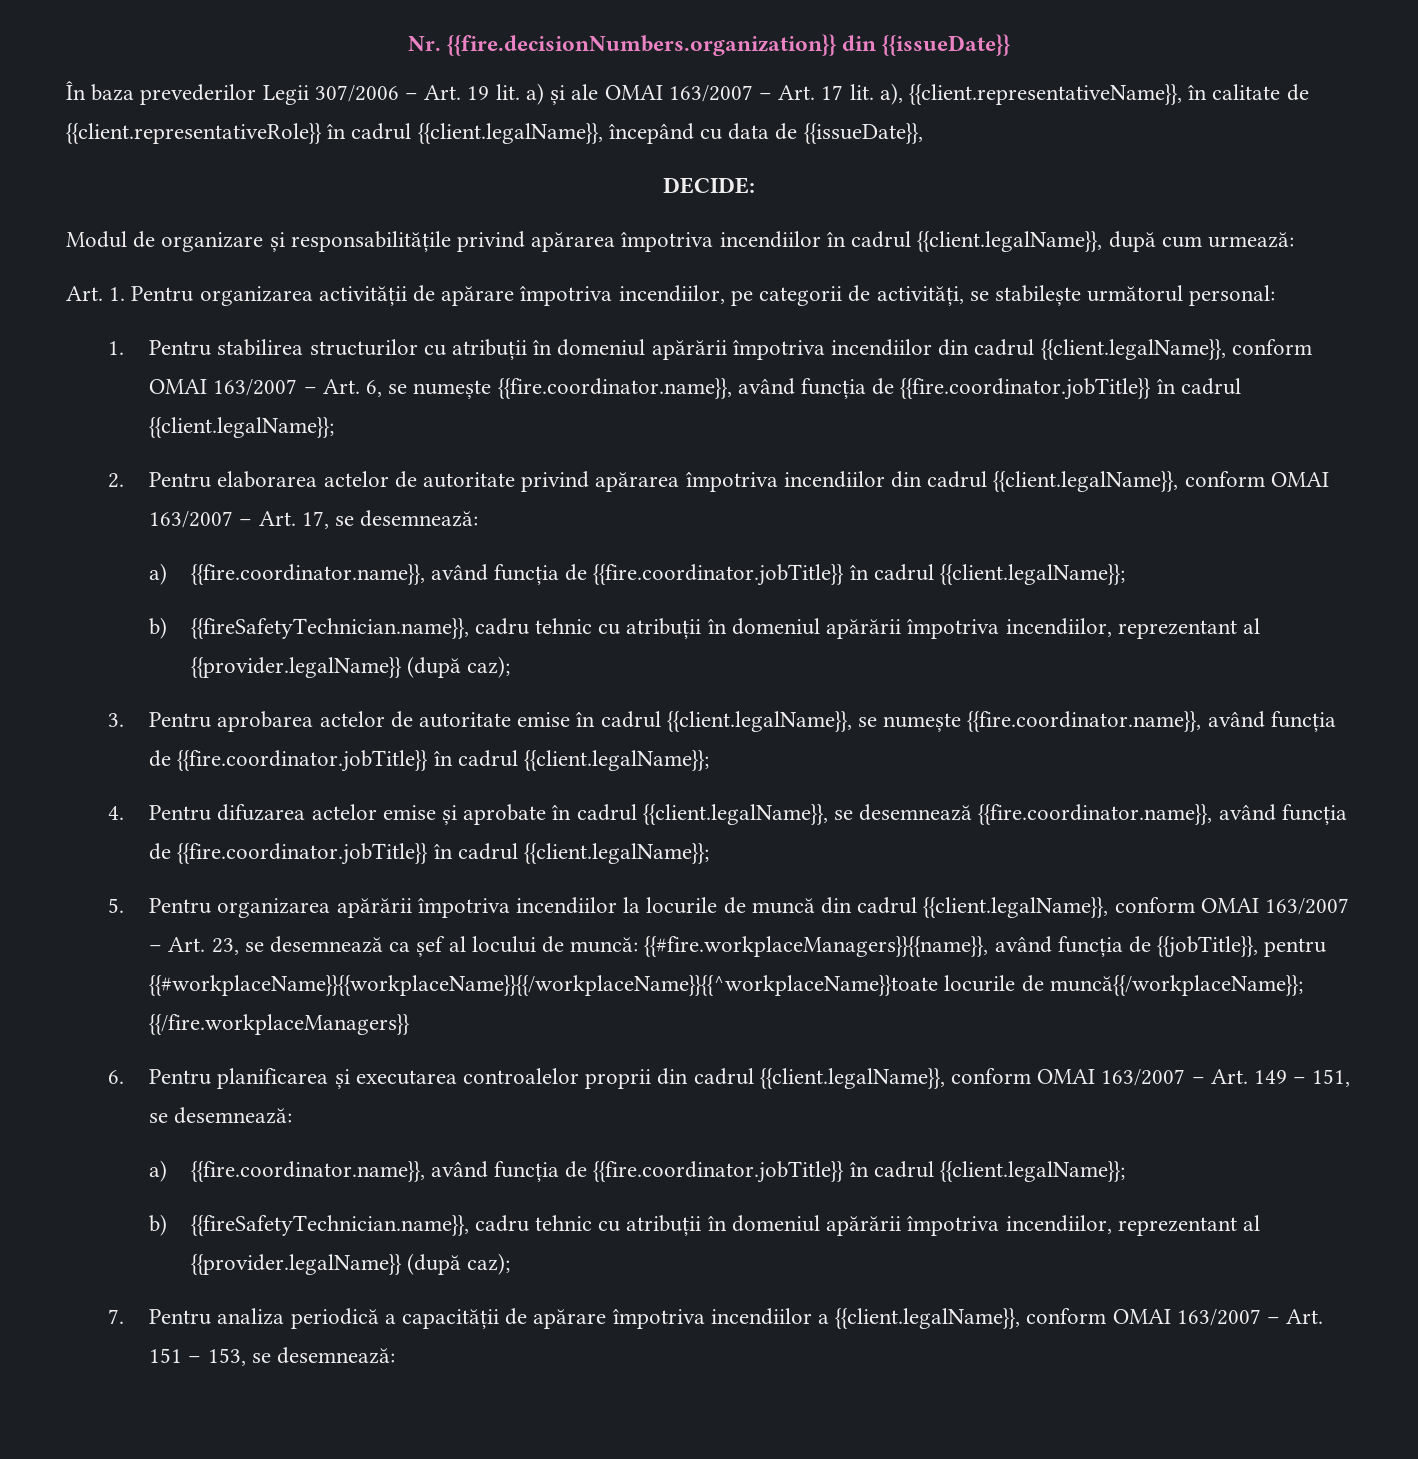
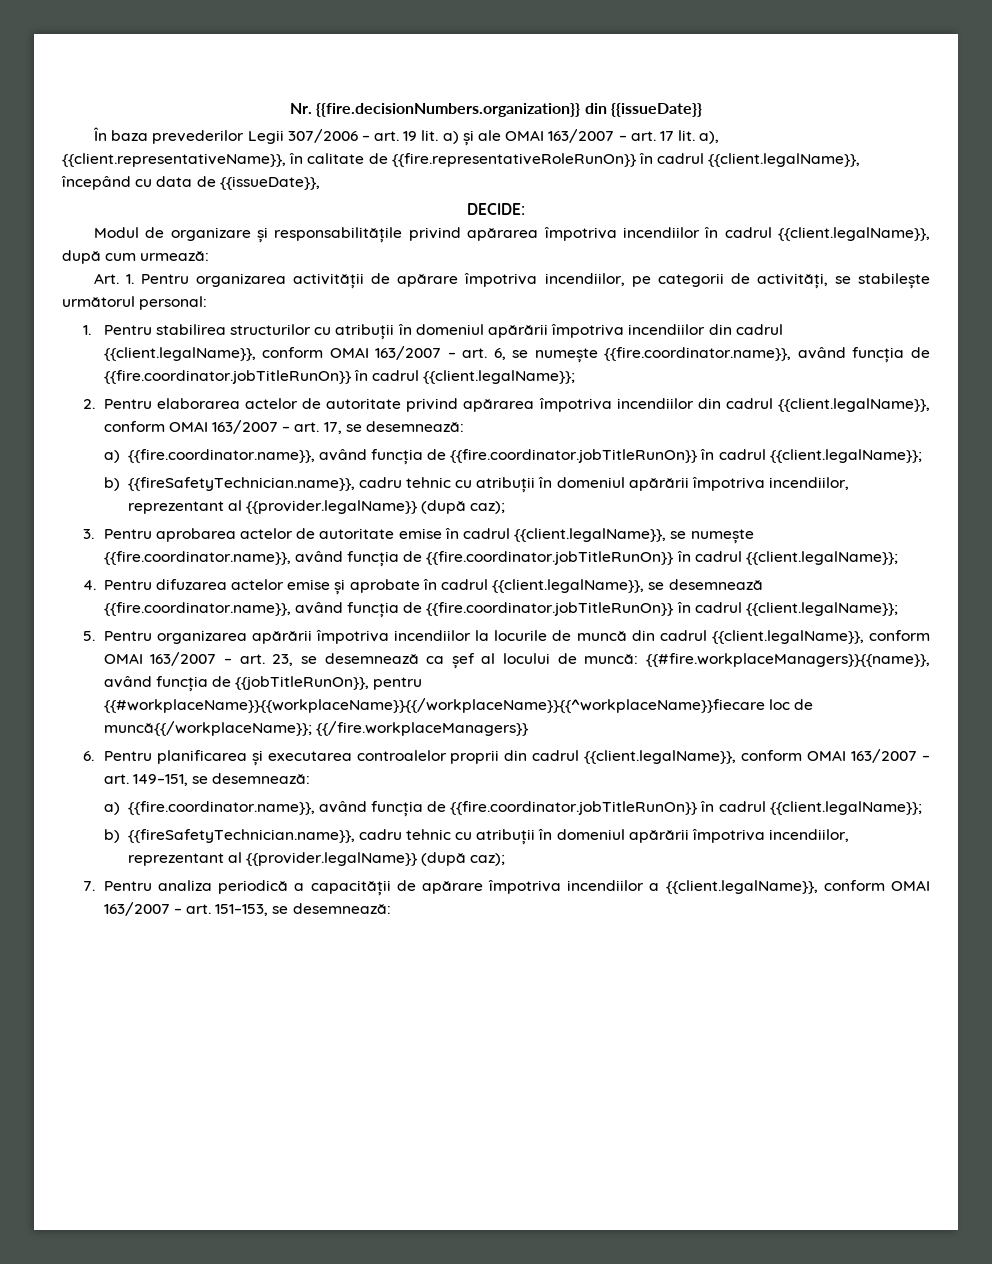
[424,85,462,100] Art. -> [374,131,400,141] art.
[778,85,816,100] Art. -> [630,131,656,141] art.
[66,123,322,144] {{client.representativeRole}} -> [391,153,637,167] {{fire.representativeRoleRunOn}}
[322,379,360,394] Art. -> [462,348,488,358] art.
[900,378,1152,400] {{fire.coordinator.jobTitle}} -> [103,370,352,384] {{fire.coordinator.jobTitleRunOn}}
[258,511,296,526] Art. -> [294,422,320,432] art.
[593,564,845,586] {{fire.coordinator.jobTitle}} -> [450,449,699,463] {{fire.coordinator.jobTitleRunOn}}
[177,750,429,772] {{fire.coordinator.jobTitle}} -> [426,551,675,565] {{fire.coordinator.jobTitleRunOn}}
[177,843,429,865] {{fire.coordinator.jobTitle}} -> [426,602,675,616] {{fire.coordinator.jobTitleRunOn}}
[168,937,206,952] Art. -> [239,654,265,664] art.
[1157,936,1327,958] [149,975,1016,996] {{jobTitle}}, pentru {{#workplaceName}}{{workplaceName}}{{/workplaceName}}{{^workplaceName}}toate locurile -> [235,676,423,690] [103,698,790,713] {{jobTitleRunOn}}, pentru {{#workplaceName}}{{workplaceName}}{{/workplaceName}}{{^workplaceName}}fiecare loc
[1210,1069,1351,1087] [149,1107,293,1124] [149,1160,845,1183] Art. 149 – 151, se desemnează: // a) {{fire.coordinator.name}}, având funcția de {{fire.coordinator.jobTitle}} -> [103,773,311,786] [103,801,699,817] art. 149–151, se desemnează: // a) {{fire.coordinator.name}}, având funcția de {{fire.coordinator.jobTitleRunOn}}
[1286,1309,1324,1324] [149,1348,246,1366] Art. 151 – 153, -> [186,904,269,916] art. 151–153,

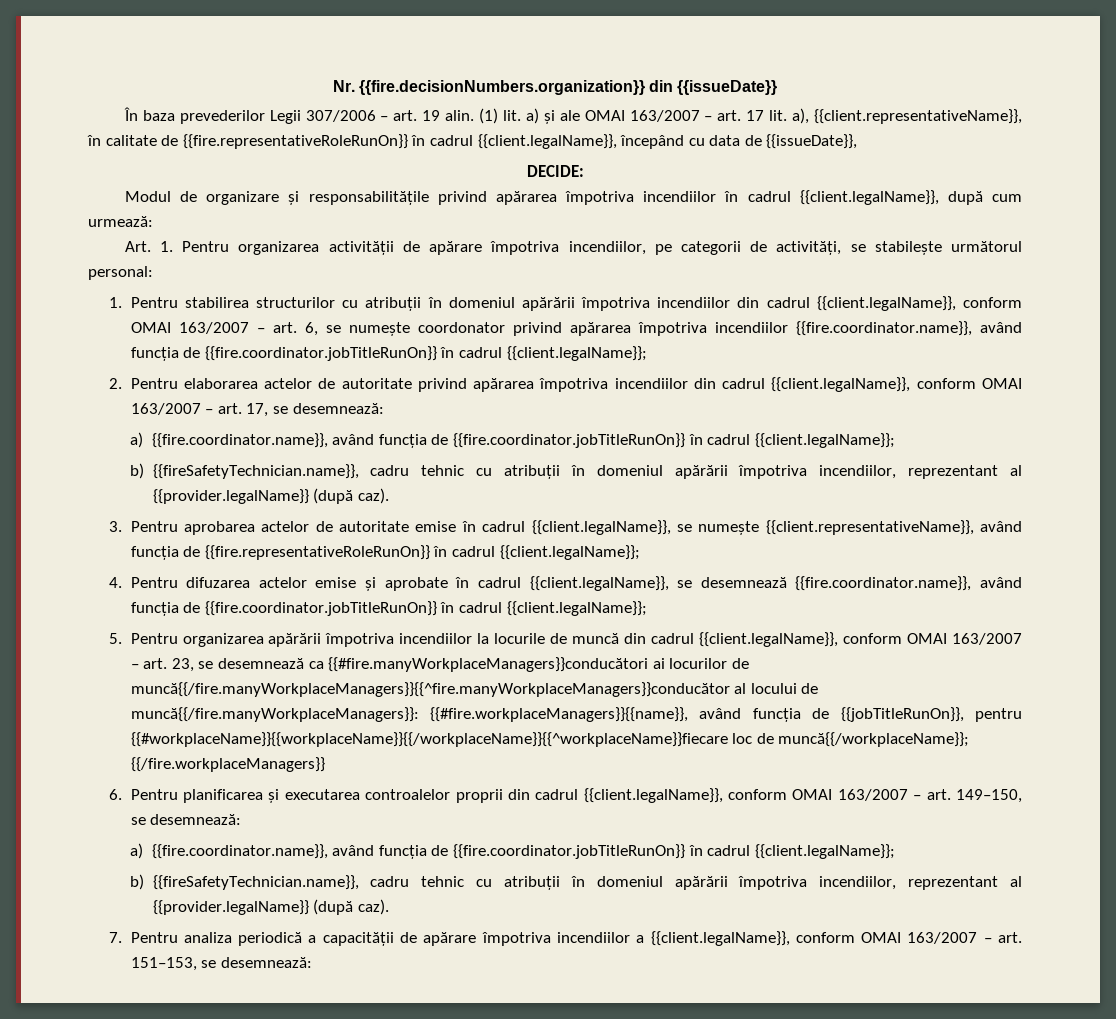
(418, 136) none -> [445,108,499,124] alin. (1)
(598, 355) none -> [417,322,788,336] coordonator privind apărarea împotriva incendiilor
[470,501,506,514] caz); -> [357,488,389,504] caz).
[103,551,675,567] {{fire.coordinator.name}}, având funcția de {{fire.coordinator.jobTitleRunOn}} -> [765,520,1022,535] [130,545,430,560] {{client.representativeName}}, având funcția de {{fire.representativeRoleRunOn}}
[451,653,475,669] șef -> [328,657,749,672] [130,682,730,697] {{#fire.manyWorkplaceManagers}}conducători ai locurilor de muncă{{/fire.manyWorkplaceManagers}}{{^fire.manyWorkplaceManagers}}conducător
[584,654,639,664] muncă: -> [130,707,419,722] muncă{{/fire.manyWorkplaceManagers}}:
[132,774,188,786] 149–151, -> [955,789,1022,803] 149–150,
[470,853,506,866] caz); -> [357,899,389,915] caz).

